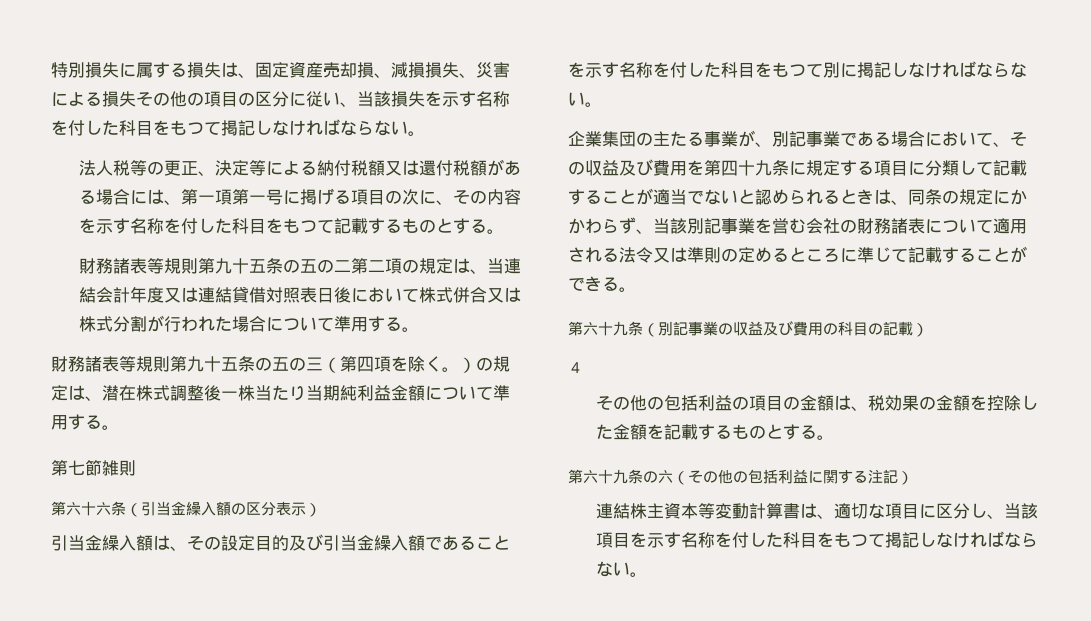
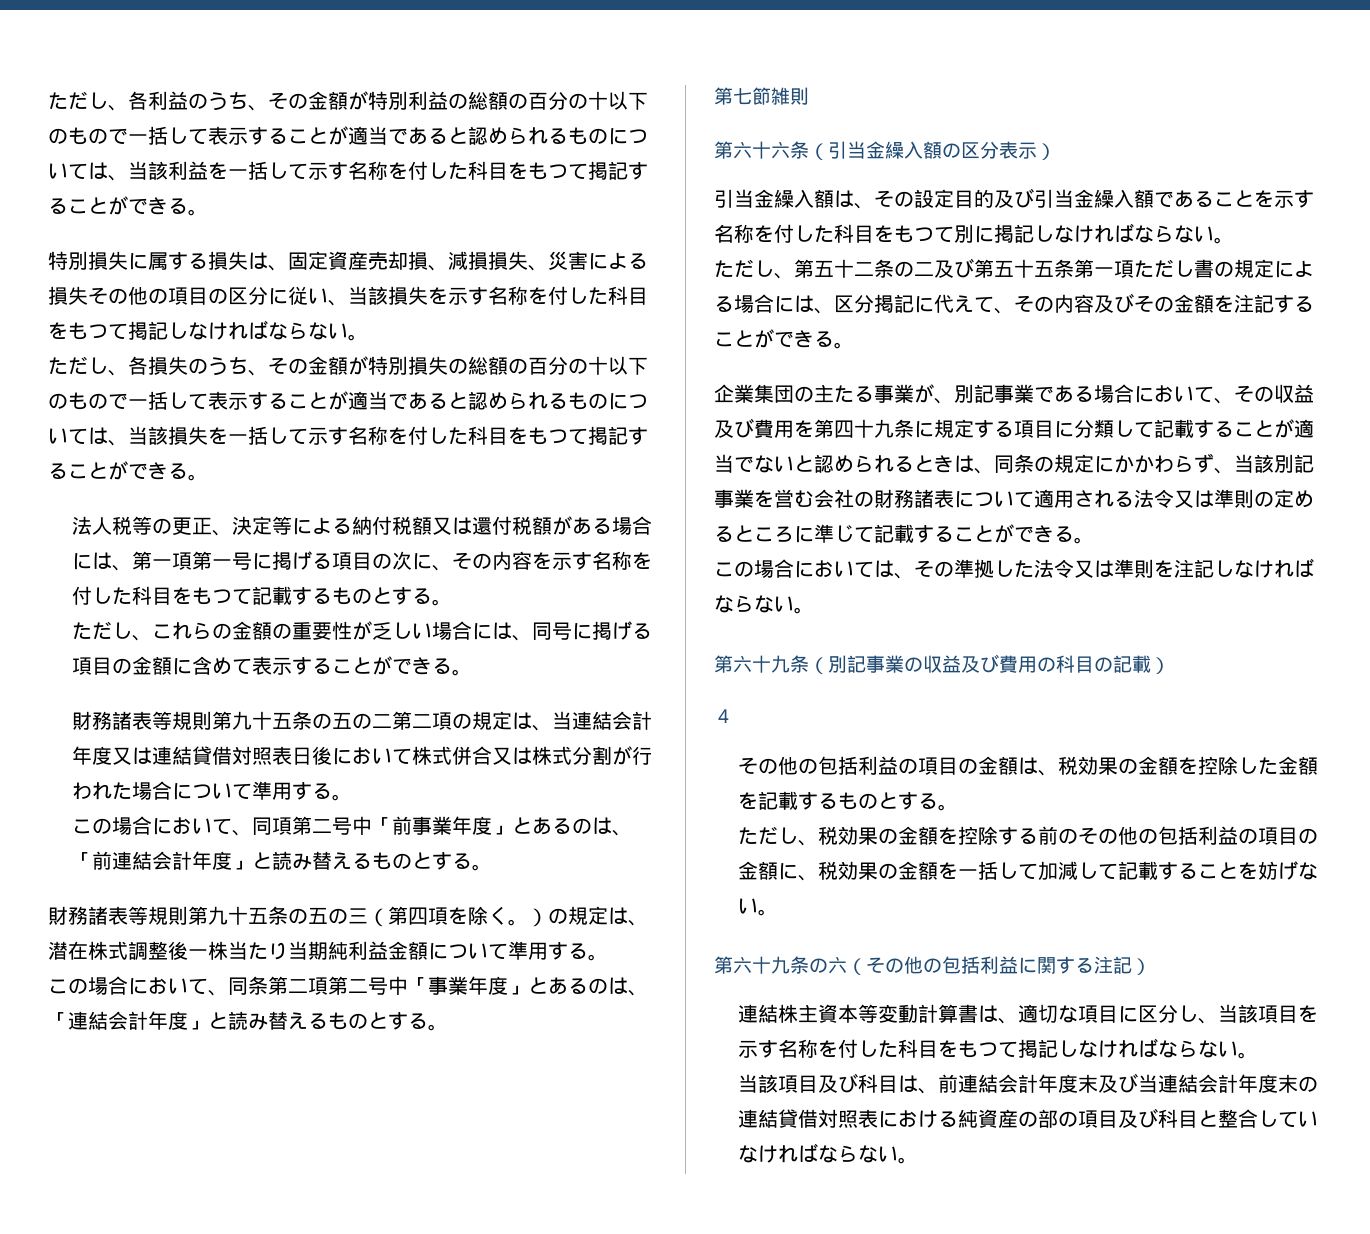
(51, 70) none -> [48,91,648,111] [48,126,648,145] [48,161,648,181] [48,196,208,216] ただし、各利益のうち、その金額が特別利益の総額の百分の十以下のもので一括して表示することが適当であると認められるものについては、当該利益を一括して示す名称を付した科目をもつて掲記することができる。 //
(425, 133) none -> [48,356,648,376] [48,391,648,410] [48,426,648,446] [48,461,208,481] // ただし、各損失のうち、その金額が特別損失の総額の百分の十以下のもので一括して表示することが適当であると認められるものについては、当該損失を一括して示す名称を付した科目をもつて掲記することができる。
(505, 231) none -> [71,621,652,641] [71,656,472,676] // ただし、これらの金額の重要性が乏しい場合には、同号に掲げる項目の金額に含めて表示することができる。
(420, 329) none -> [71,816,632,836] [71,851,492,871] // この場合において、同項第二号中「前事業年度」とあるのは、「前連結会計年度」と読み替えるものとする。
(119, 427) none -> [48,976,648,996] [48,1011,448,1031] // この場合において、同条第二項第二号中「事業年度」とあるのは、「連結会計年度」と読み替えるものとする。
(602, 104) none -> [714,258,1314,279] [714,293,1314,314] [714,329,854,349] // ただし、第五十二条の二及び第五十五条第一項ただし書の規定による場合には、区分掲記に代えて、その内容及びその金額を注記することができる。
(636, 289) none -> [714,558,1314,579] [714,595,814,614] // この場合においては、その準拠した法令又は準則を注記しなければならない。
(835, 437) none -> [737,826,1318,846] [737,861,1318,881] [737,898,778,916] // ただし、税効果の金額を控除する前のその他の包括利益の項目の金額に、税効果の金額を一括して加減して記載することを妨げない。
(648, 574) none -> [737,1073,1318,1094] [737,1108,1318,1128] [737,1143,918,1164] // 当該項目及び科目は、前連結会計年度末及び当連結会計年度末の連結貸借対照表における純資産の部の項目及び科目と整合していなければならない。

